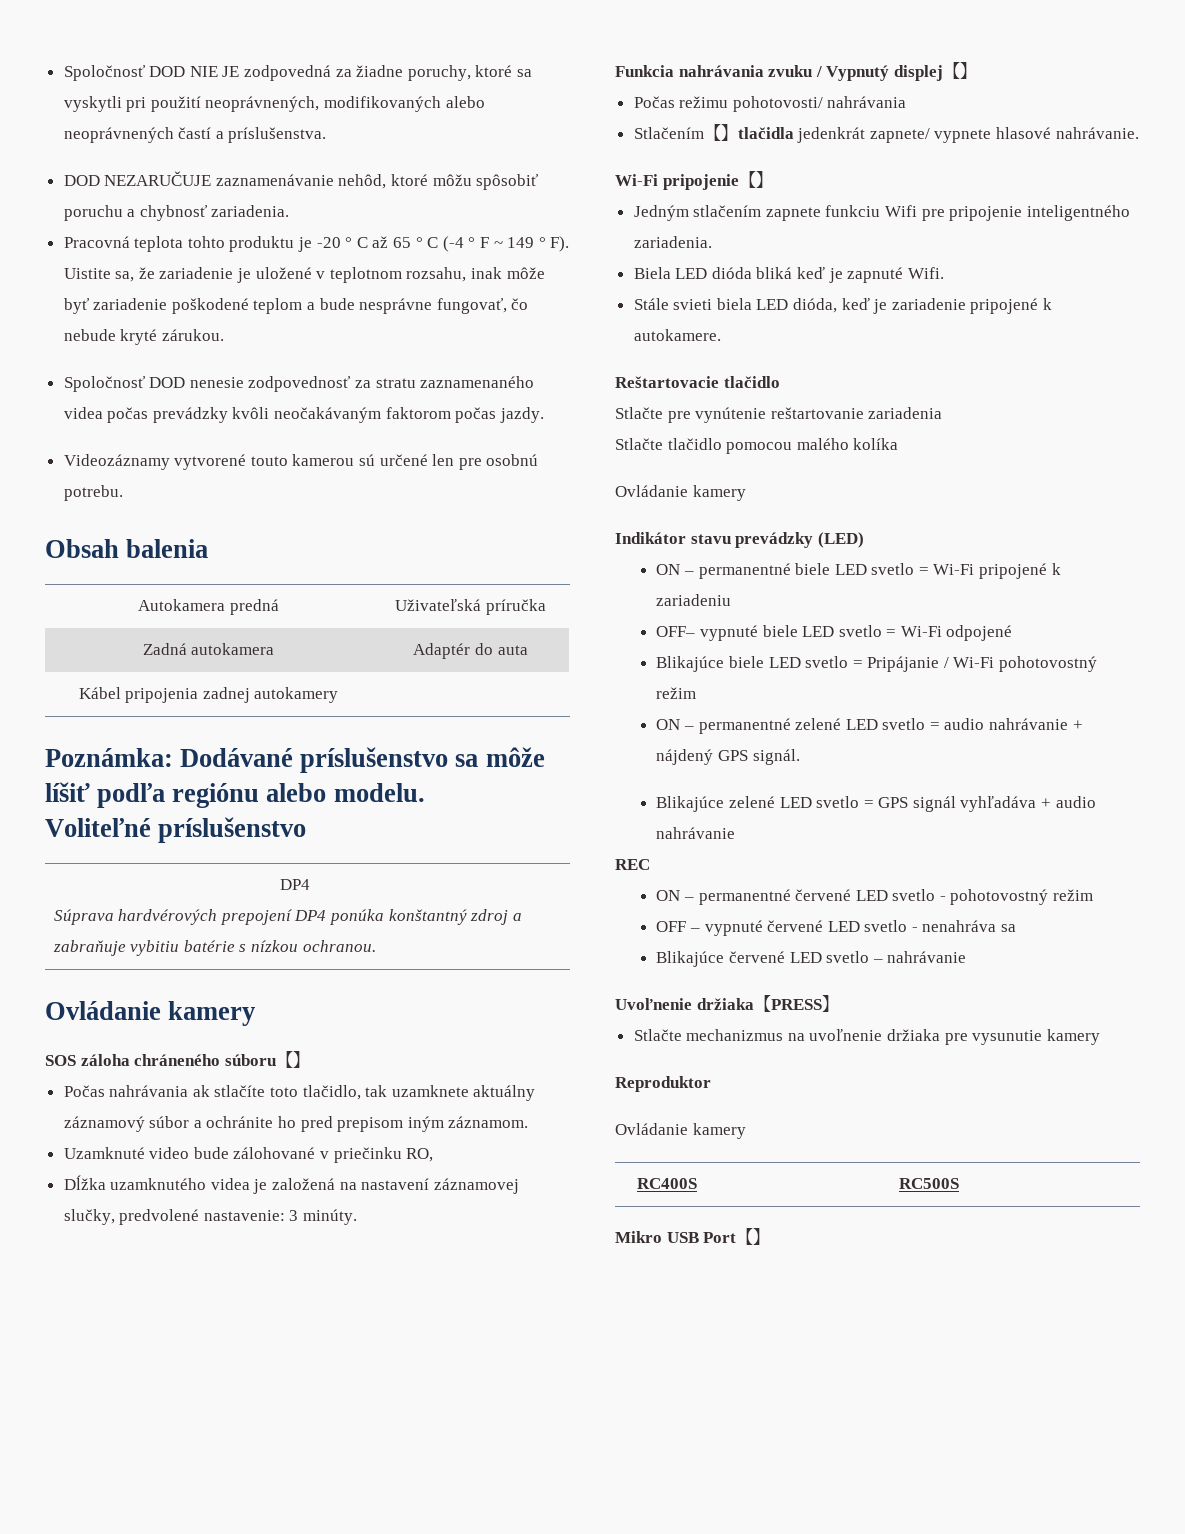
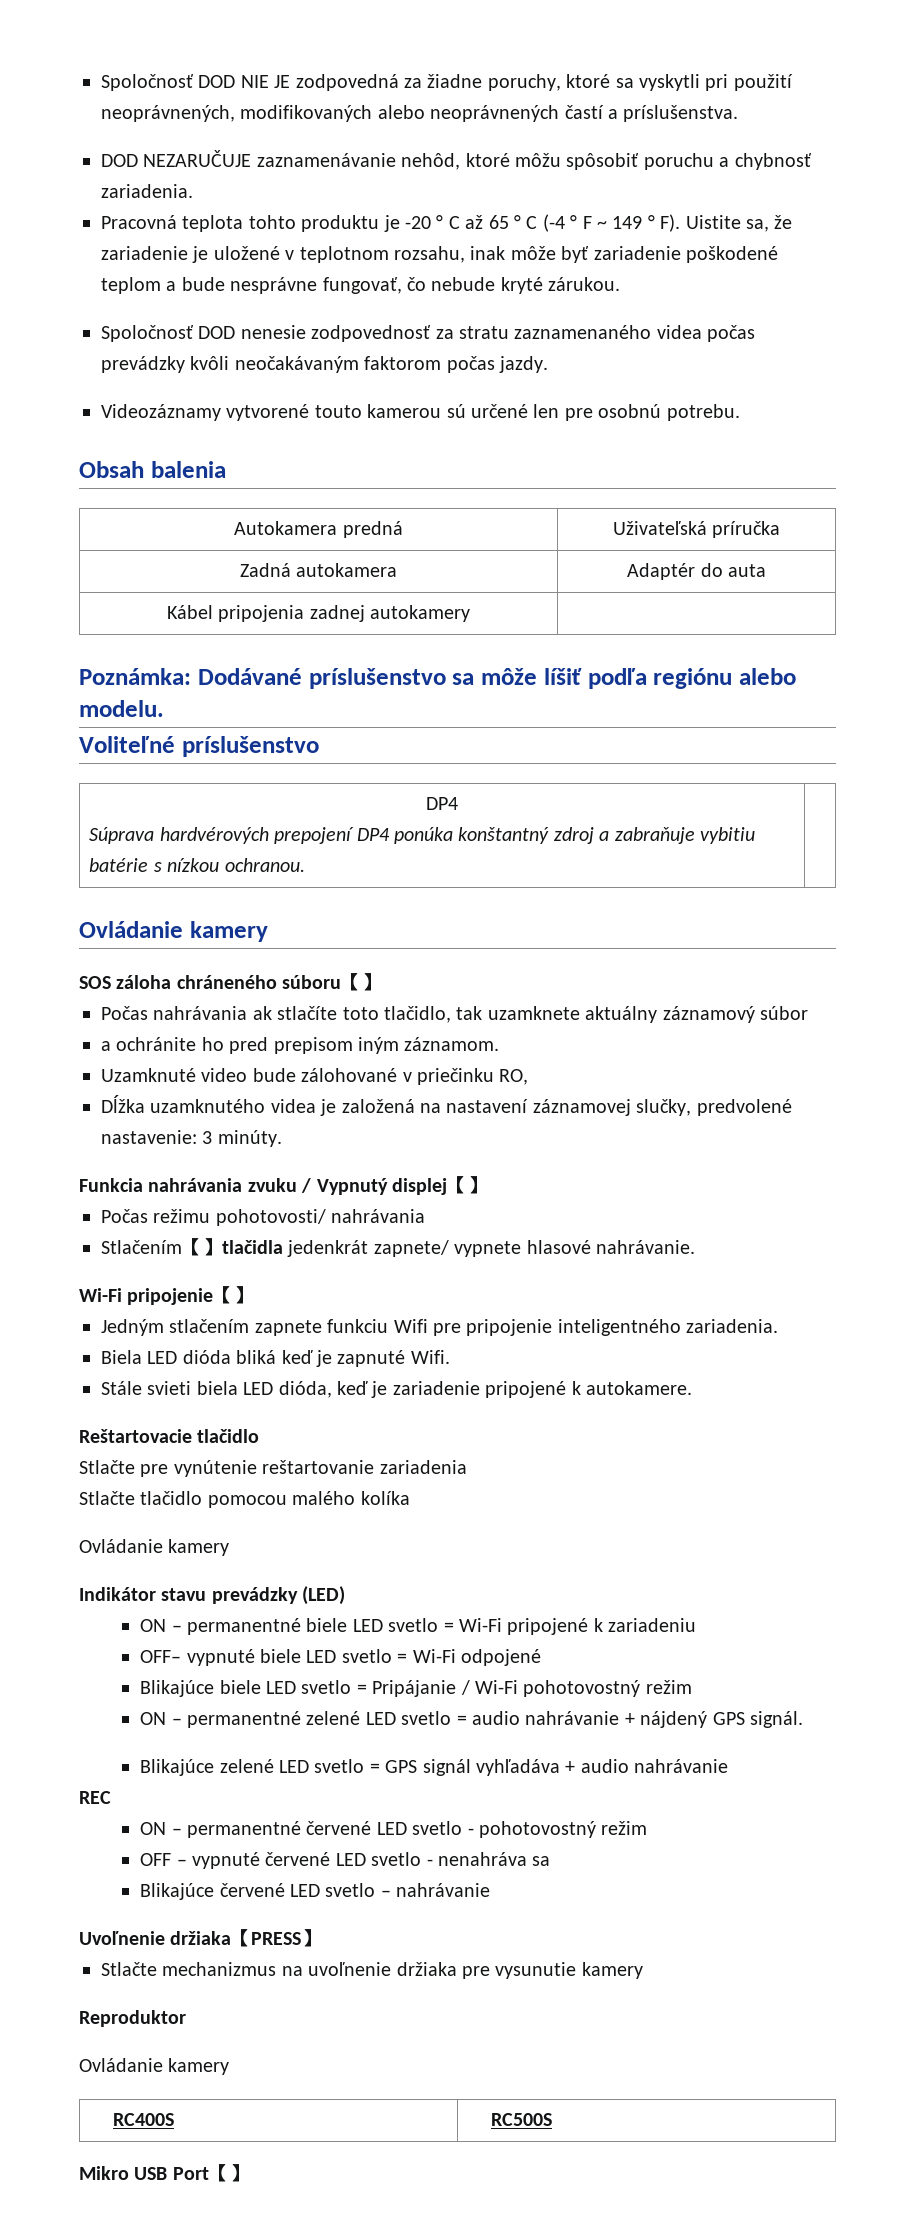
(190, 1122) none -> (808, 1013) //

